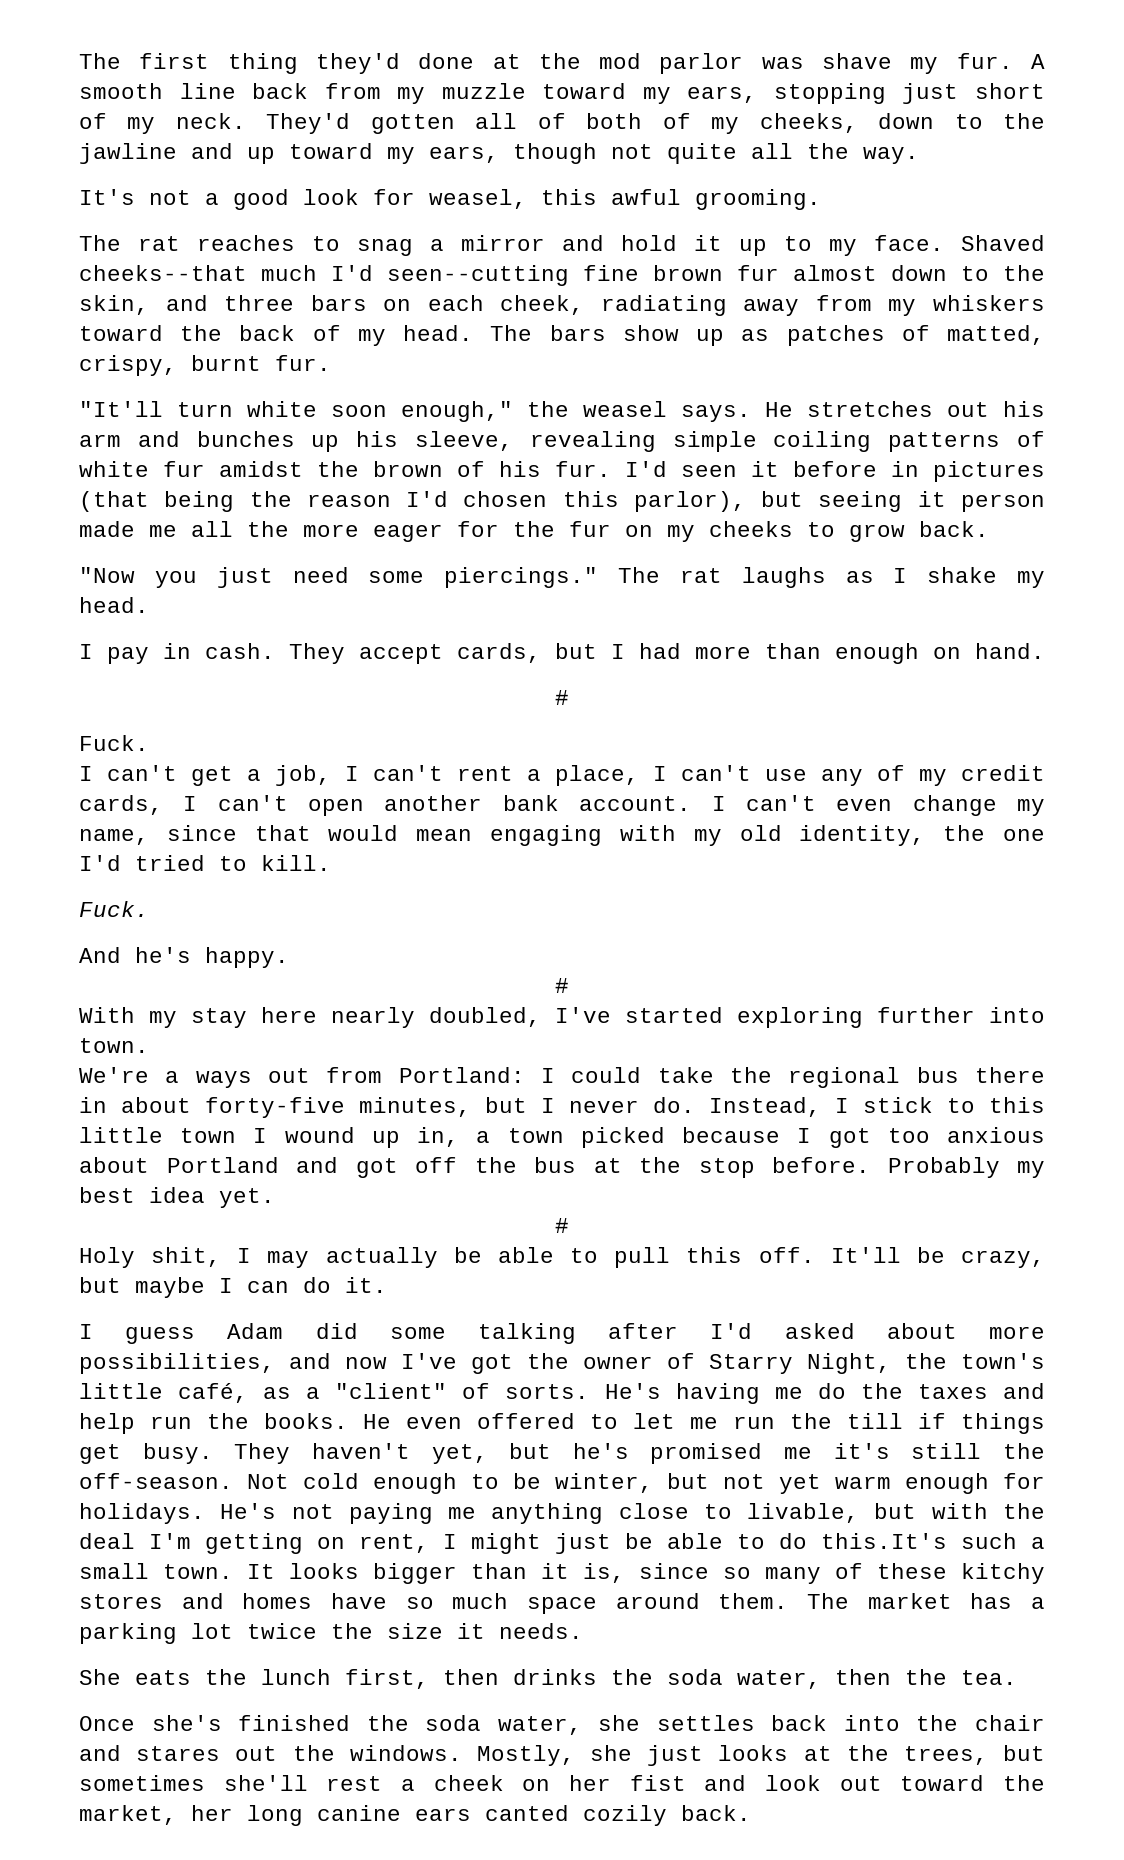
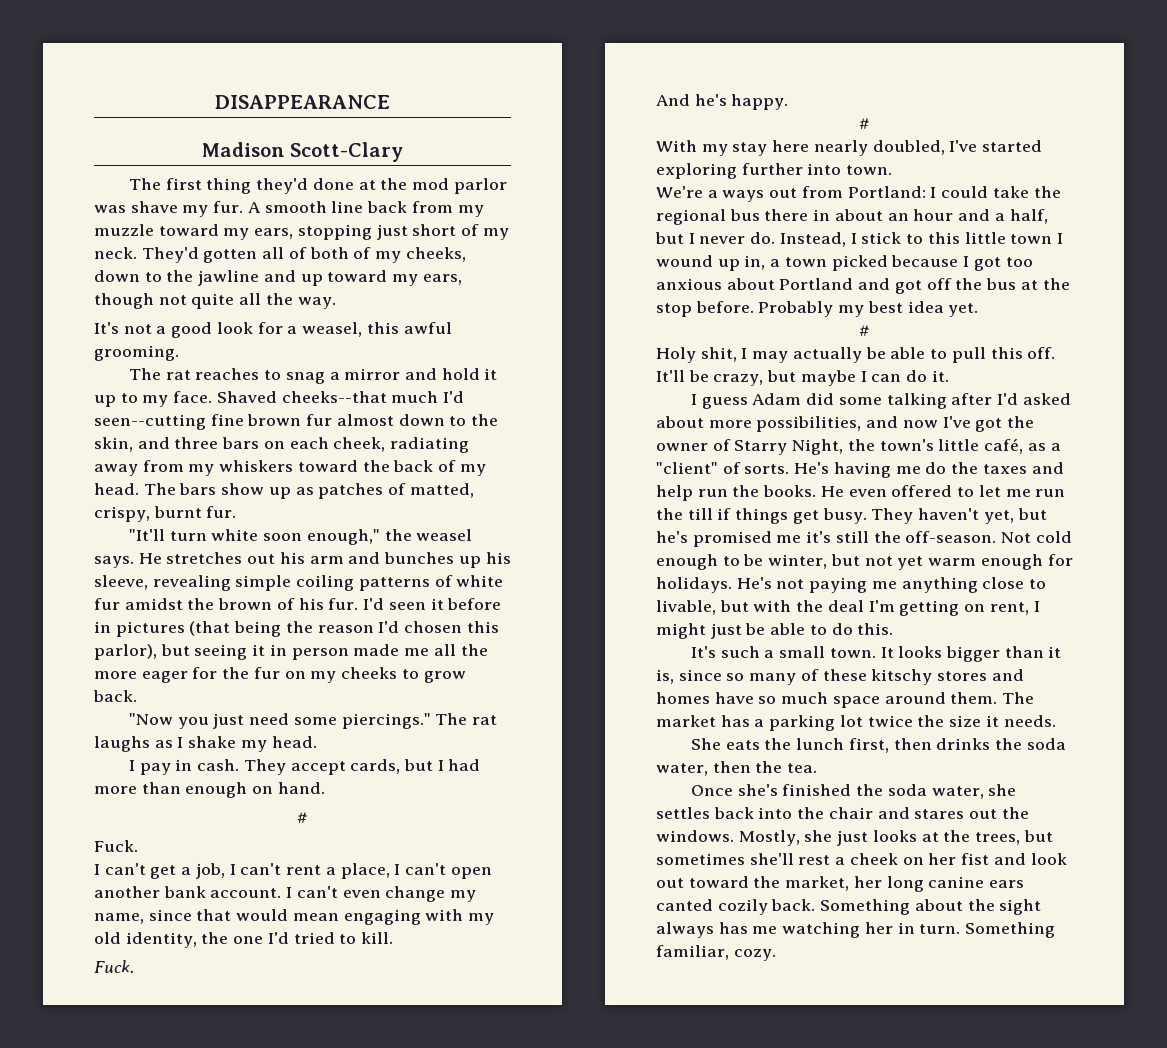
(79, 61) none -> [215,95,390,109] [201,142,404,162] DISAPPEARANCE // Madison Scott-Clary //
(415, 197) none -> [287,326,298,334] a
(946, 499) none -> [269,644,287,656] in
[765,765,1045,786] [79,795,288,815] use any of my credit cards, I can't -> (446, 869) none
[205,1097,471,1118] forty-five minutes, -> [887,209,1048,224] an hour and a half,
[821,1533,947,1549] this.It's -> [857,623,894,635] [690,646,716,658] this. // It's
[961,1563,1045,1584] kitchy -> [871,669,933,685] kitschy
(751, 1813) none -> [820,899,1042,915] [656,922,1056,938] [656,945,776,961] Something about the sight always has me watching her in turn. Something familiar, cozy.

